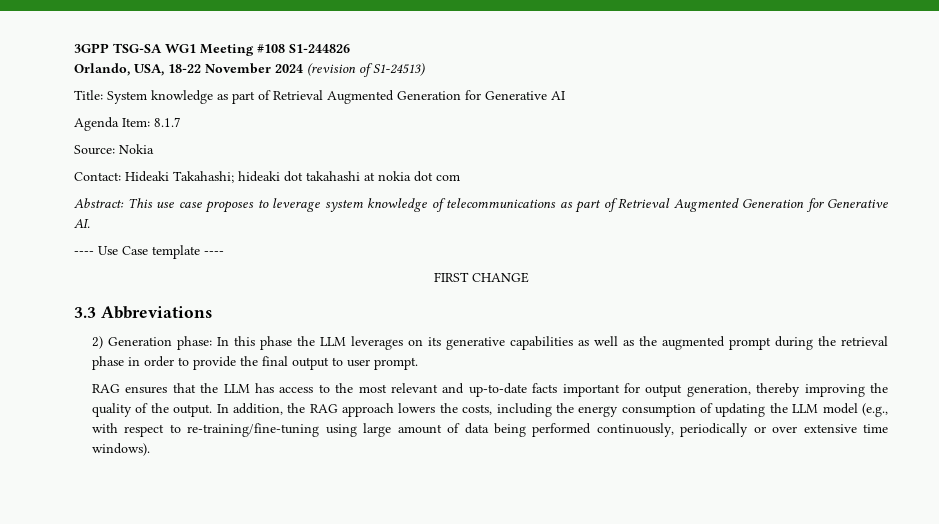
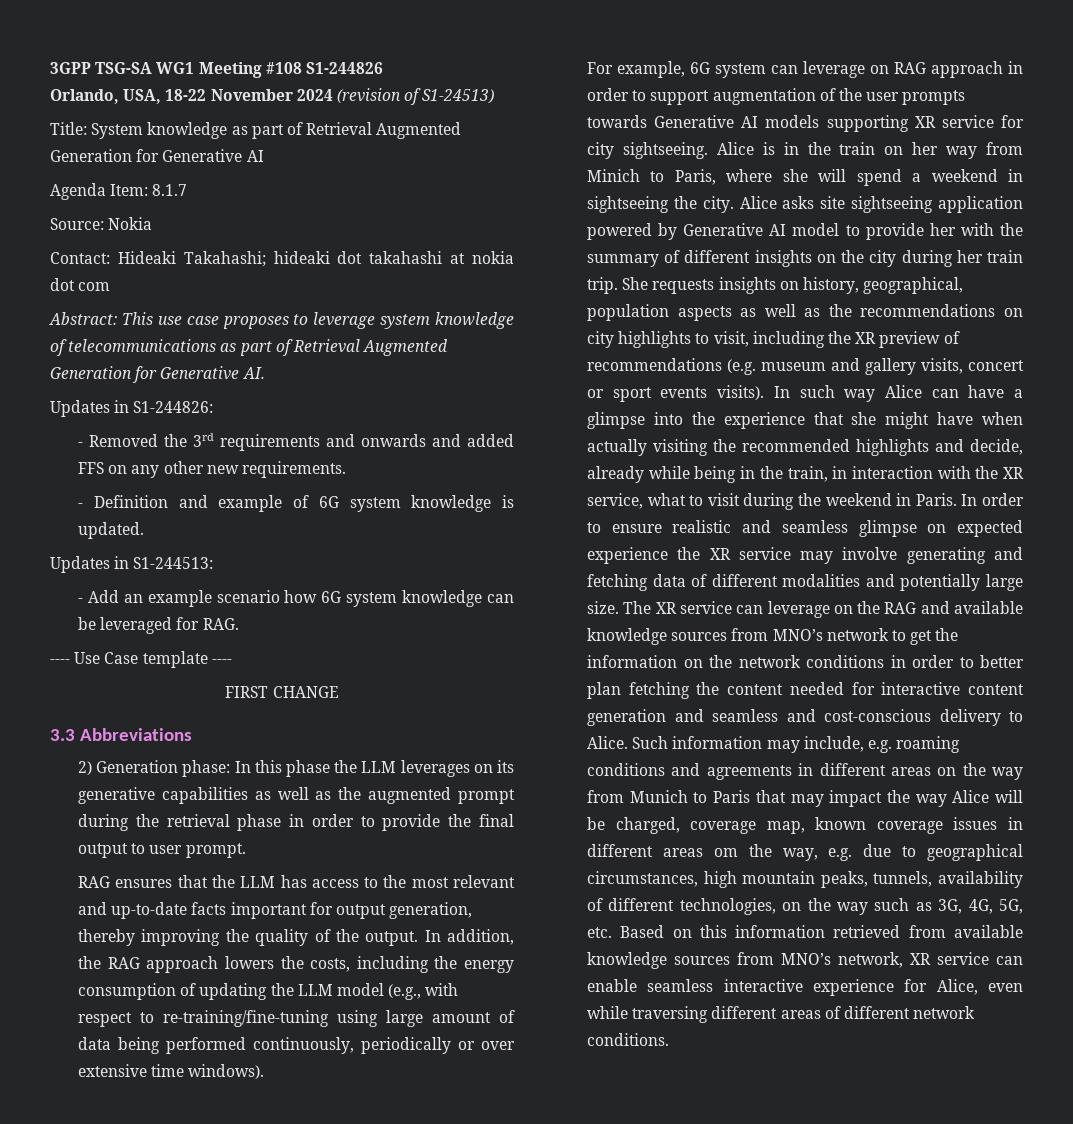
(90, 223) none -> [50,400,214,417] [78,433,514,451] [78,461,346,478] [78,495,514,512] [78,522,145,539] [50,556,214,573] [78,590,514,607] [78,617,239,634] // Updates in S1-244826: // - Removed the 3rd requirements and onwards and added FFS on any other new requirements. // - Definition and example of 6G system knowledge is updated. // Updates in S1-244513: // - Add an example scenario how 6G system knowledge can be leveraged for RAG.
(151, 449) none -> [587,61,1023,78] [587,88,966,105] [587,115,1024,132] [587,142,1023,159] [587,169,1024,186] [587,196,1023,213] [587,223,1023,240] [587,250,1024,267] [587,277,964,294] [587,304,1023,321] [587,331,960,348] [587,358,1024,375] [587,385,1023,402] [587,412,1023,429] [587,439,1023,456] [587,466,1024,483] [587,493,1024,510] [587,520,1023,537] [587,547,1023,564] [587,574,1023,591] [587,601,1023,618] [587,628,959,645] [587,655,1024,668] [587,682,1024,699] [587,709,1023,726] [587,736,961,753] [587,763,1023,780] [587,790,1023,807] [587,817,1023,834] [587,844,1023,861] [587,871,1023,888] [587,898,1023,915] [587,925,1023,938] [587,952,1023,969] [587,979,1023,996] [587,1006,976,1023] [587,1033,670,1046] // For example, 6G system can leverage on RAG approach in order to support augmentation of the user prompts towards Generative AI models supporting XR service for city sightseeing. Alice is in the train on her way from Minich to Paris, where she will spend a weekend in sightseeing the city. Alice asks site sightseeing application powered by Generative AI model to provide her with the summary of different insights on the city during her train trip. She requests insights on history, geographical, population aspects as well as the recommendations on city highlights to visit, including the XR preview of recommendations (e.g. museum and gallery visits, concert or sport events visits). In such way Alice can have a glimpse into the experience that she might have when actually visiting the recommended highlights and decide, already while being in the train, in interaction with the XR service, what to visit during the weekend in Paris. In order to ensure realistic and seamless glimpse on expected experience the XR service may involve generating and fetching data of different modalities and potentially large size. The XR service can leverage on the RAG and available knowledge sources from MNO’s network to get the information on the network conditions in order to better plan fetching the content needed for interactive content generation and seamless and cost-conscious delivery to Alice. Such information may include, e.g. roaming conditions and agreements in different areas on the way from Munich to Paris that may impact the way Alice will be charged, coverage map, known coverage issues in different areas om the way, e.g. due to geographical circumstances, high mountain peaks, tunnels, availability of different technologies, on the way such as 3G, 4G, 5G, etc. Based on this information retrieved from available knowledge sources from MNO’s network, XR service can enable seamless interactive experience for Alice, even while traversing different areas of different network conditions.

